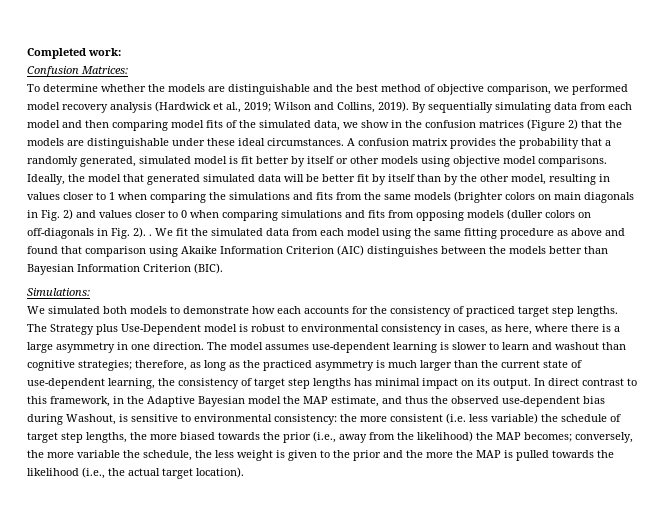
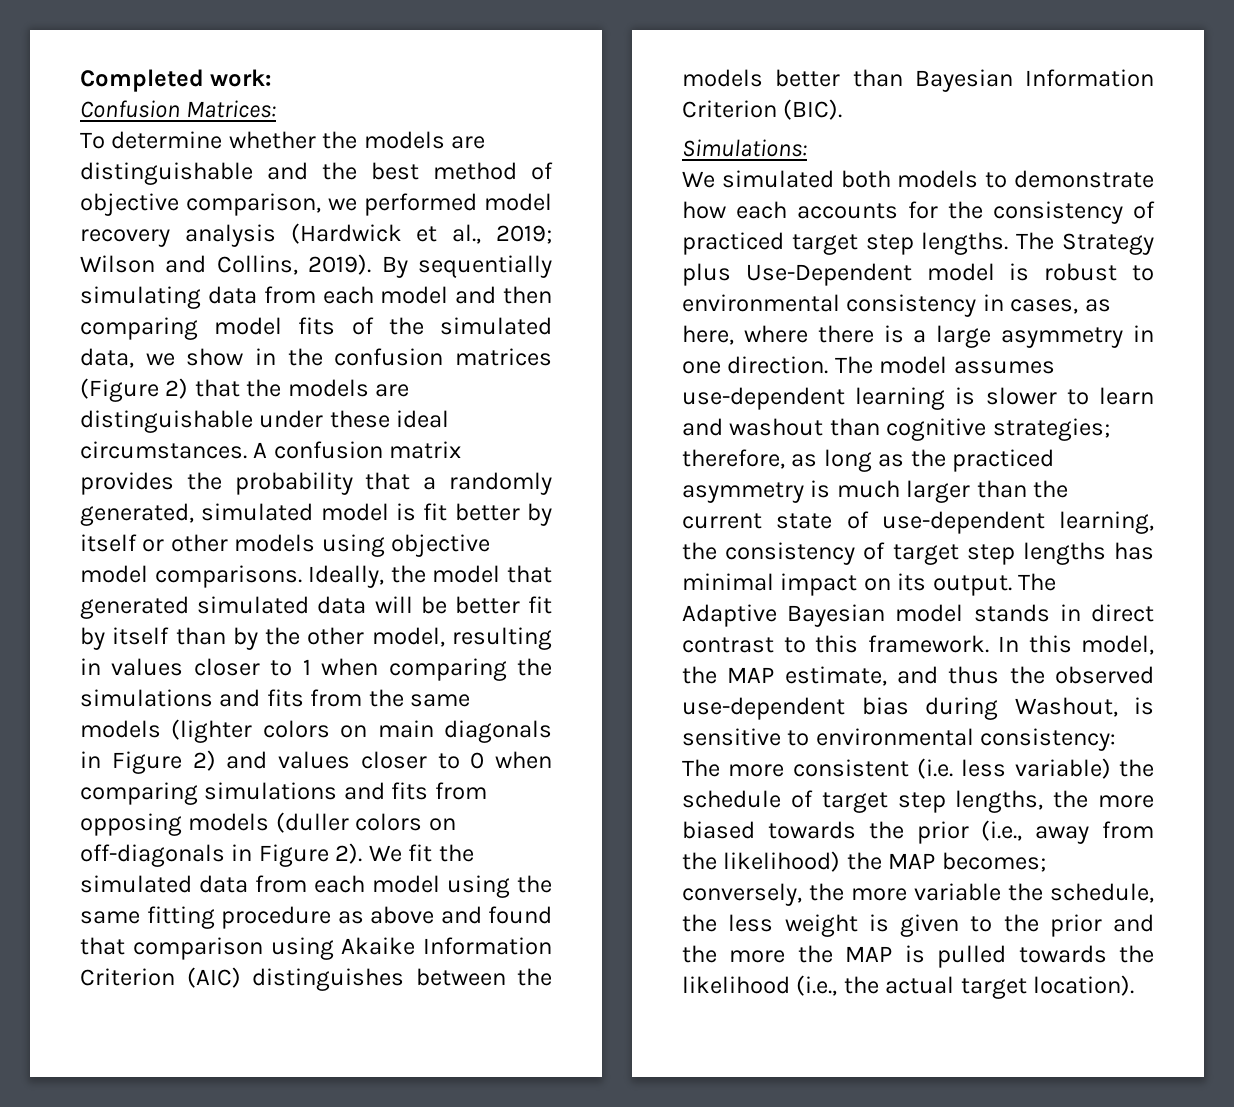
[454,191,503,203] (brighter -> [171,719,253,743] (lighter
[41,210,60,221] Fig. -> [111,751,182,774] Figure
[111,227,152,239] Fig. 2). . -> [258,843,363,867] Figure 2).
[534,378,637,386] [27,396,281,407] In direct contrast to this framework, in the Adaptive Bayesian model -> [1018,573,1057,591] [682,604,1154,627] [682,635,1154,655] The Adaptive Bayesian model stands in direct contrast to this framework. In this model,
[340,414,357,422] the -> [682,759,720,777] The

